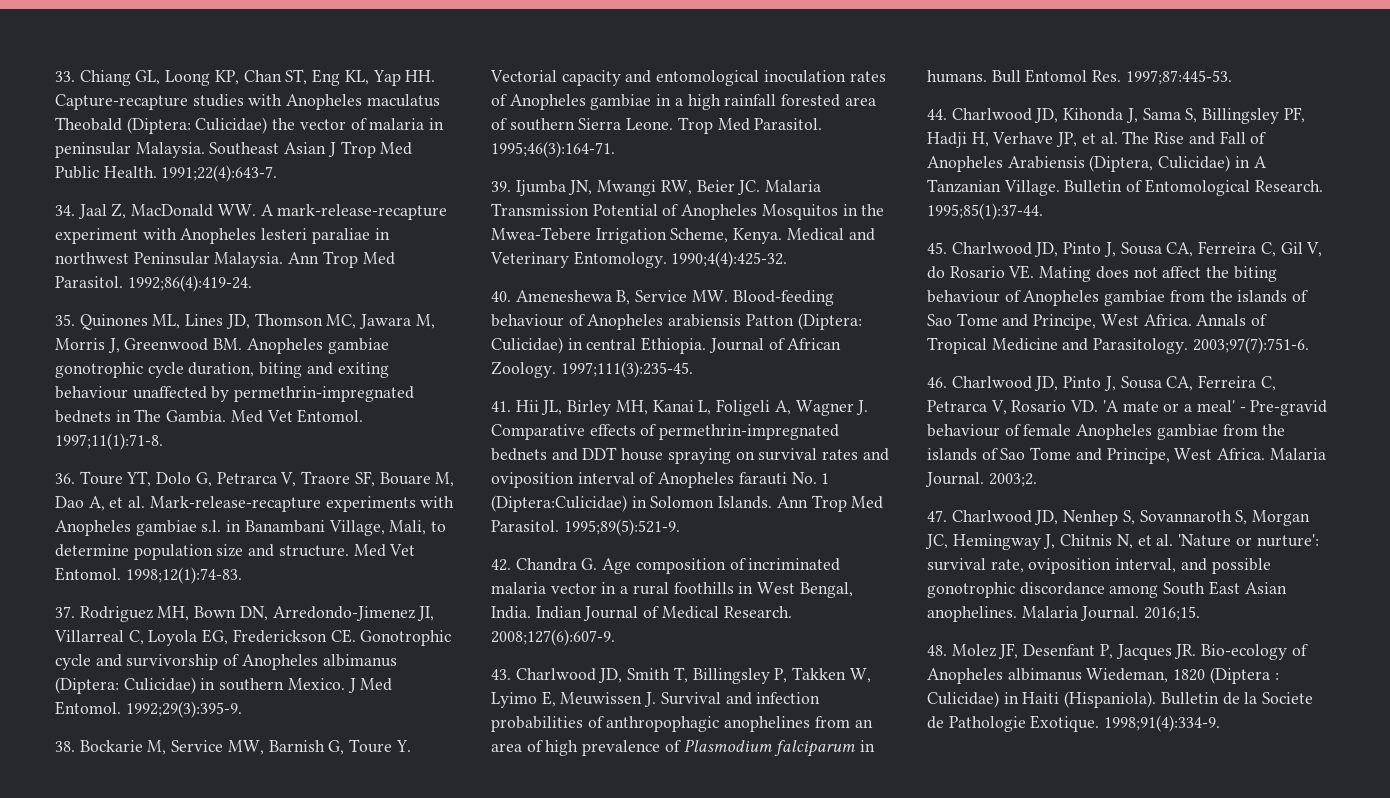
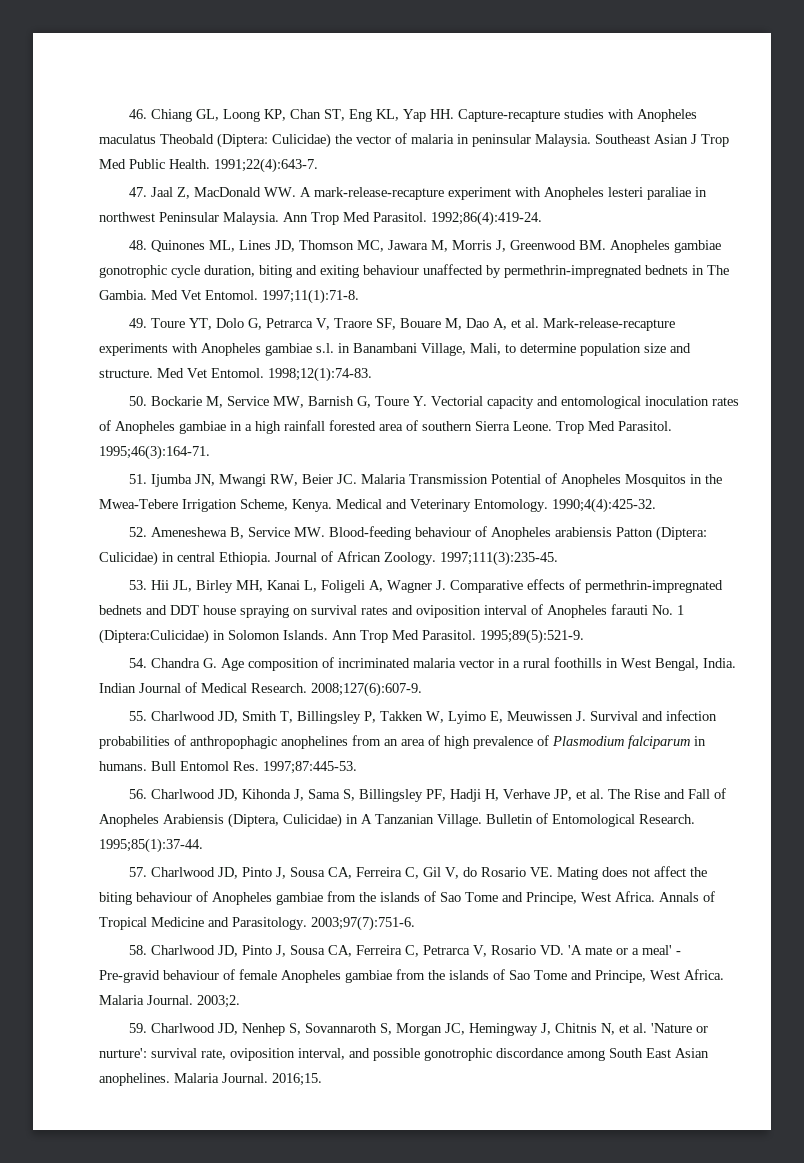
[55,71,75,82] 33. -> [129,109,148,119] 46.
[55,205,75,216] 34. -> [129,187,148,197] 47.
[55,314,75,326] 35. -> [129,240,148,250] 48.
[55,473,75,484] 36. -> [129,318,148,328] 49.
[55,606,435,622] [54,629,452,646] [55,654,397,670] [55,677,393,694] [55,701,242,718] [55,741,75,752] 37. Rodriguez MH, Bown DN, Arredondo-Jimenez JI, Villarreal C, Loyola EG, Frederickson CE. Gonotrophic cycle and survivorship of Anopheles albimanus (Diptera: Culicidae) in southern Mexico. J Med Entomol. 1992;29(3):395-9. // 38. -> [129,396,148,406] 50.
[491,181,511,192] 39. -> [129,474,148,484] 51.
[491,291,511,302] 40. -> [129,527,148,537] 52.
[491,401,511,412] 41. -> [129,580,148,590] 53.
[491,559,511,571] 42. -> [129,658,148,668] 54.
[491,669,511,680] 43. -> [129,711,148,721] 55.
[927,109,947,120] 44. -> [129,789,148,799] 56.
[927,242,947,254] 45. -> [129,867,148,877] 57.
[927,377,947,388] 46. -> [129,945,148,955] 58.
[927,510,947,522] 47. -> [129,1023,148,1033] 59.
[927,643,1308,660] [927,667,1279,684] [927,691,1314,708] [927,715,1221,732] // 48. Molez JF, Desenfant P, Jacques JR. Bio-ecology of Anopheles albimanus Wiedeman, 1820 (Diptera : Culicidae) in Haiti (Hispaniola). Bulletin de la Societe de Pathologie Exotique. 1998;91(4):334-9. -> (322, 1079) none

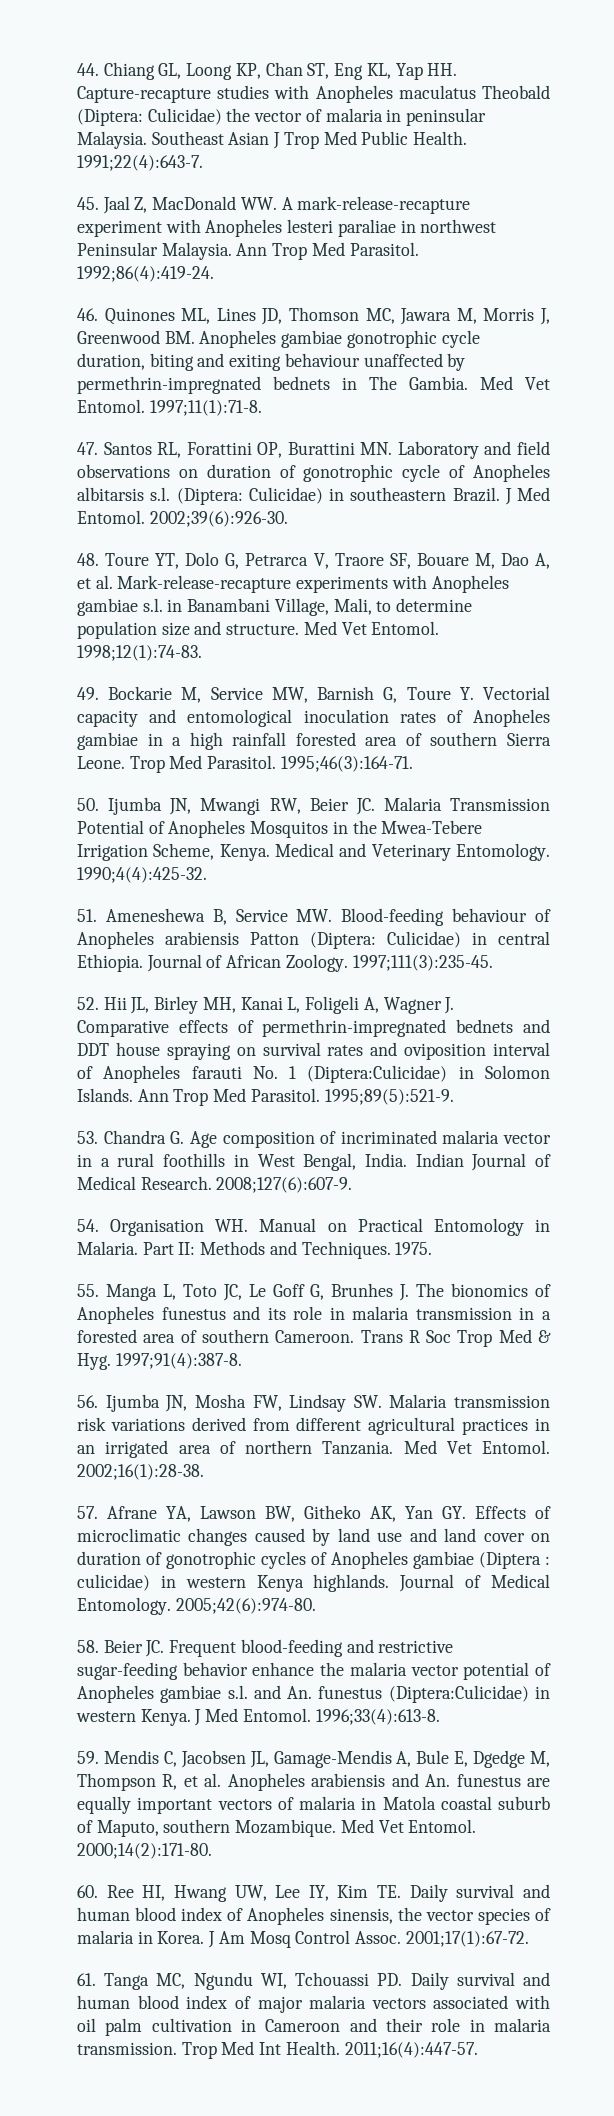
[129,109,148,119] 46. -> [77,63,99,76] 44.
[129,187,148,197] 47. -> [77,197,99,210] 45.
[129,240,148,250] 48. -> [77,308,98,321] 46.
[129,318,148,328] 49. -> [77,441,550,459] [77,464,550,482] [77,487,550,505] [77,510,288,527] [77,553,99,566] 47. Santos RL, Forattini OP, Burattini MN. Laboratory and field observations on duration of gonotrophic cycle of Anopheles albitarsis s.l. (Diptera: Culicidae) in southeastern Brazil. J Med Entomol. 2002;39(6):926-30. // 48.
[129,396,148,406] 50. -> [77,687,99,700] 49.
[129,474,148,484] 51. -> [77,798,99,811] 50.
[129,527,148,537] 52. -> [77,909,97,922] 51.
[129,580,148,590] 53. -> [77,997,99,1010] 52.
[129,658,148,668] 54. -> [77,1131,98,1144] 53.
[129,710,718,724] [99,735,706,749] [99,761,357,774] [129,788,727,802] [99,813,695,828] [99,838,203,853] [129,866,708,880] [99,891,715,905] [99,916,415,931] [129,945,682,957] [99,969,724,983] [99,995,240,1008] [129,1023,709,1036] [99,1048,709,1061] [99,1073,322,1086] 55. Charlwood JD, Smith T, Billingsley P, Takken W, Lyimo E, Meuwissen J. Survival and infection probabilities of anthropophagic anophelines from an area of high prevalence of Plasmodium falciparum in humans. Bull Entomol Res. 1997;87:445-53. // 56. Charlwood JD, Kihonda J, Sama S, Billingsley PF, Hadji H, Verhave JP, et al. The Rise and Fall of Anopheles Arabiensis (Diptera, Culicidae) in A Tanzanian Village. Bulletin of Entomological Research. 1995;85(1):37-44. // 57. Charlwood JD, Pinto J, Sousa CA, Ferreira C, Gil V, do Rosario VE. Mating does not affect the biting behaviour of Anopheles gambiae from the islands of Sao Tome and Principe, West Africa. Annals of Tropical Medicine and Parasitology. 2003;97(7):751-6. // 58. Charlwood JD, Pinto J, Sousa CA, Ferreira C, Petrarca V, Rosario VD. 'A mate or a meal' - Pre-gravid behaviour of female Anopheles gambiae from the islands of Sao Tome and Principe, West Africa. Malaria Journal. 2003;2. // 59. Charlwood JD, Nenhep S, Sovannaroth S, Morgan JC, Hemingway J, Chitnis N, et al. 'Nature or nurture': survival rate, oviposition interval, and possible gonotrophic discordance among South East Asian anophelines. Malaria Journal. 2016;15. -> [77,1218,550,1236] [77,1241,433,1259] [77,1283,551,1301] [77,1306,551,1324] [77,1329,551,1347] [77,1353,242,1370] [77,1394,550,1412] [77,1417,550,1435] [77,1440,550,1458] [77,1464,204,1480] [77,1505,551,1522] [77,1528,550,1546] [77,1551,550,1569] [77,1574,550,1592] [77,1597,316,1615] [77,1639,454,1657] [77,1662,551,1680] [77,1685,550,1703] [76,1708,440,1726] [77,1750,550,1768] [77,1773,550,1791] [77,1796,550,1814] [77,1819,477,1837] [77,1843,212,1859] [77,1884,550,1902] [77,1907,551,1925] [77,1930,529,1948] [77,1972,550,1990] [77,1995,550,2013] [77,2018,551,2036] [77,2041,478,2059] 54. Organisation WH. Manual on Practical Entomology in Malaria. Part II: Methods and Techniques. 1975. // 55. Manga L, Toto JC, Le Goff G, Brunhes J. The bionomics of Anopheles funestus and its role in malaria transmission in a forested area of southern Cameroon. Trans R Soc Trop Med & Hyg. 1997;91(4):387-8. // 56. Ijumba JN, Mosha FW, Lindsay SW. Malaria transmission risk variations derived from different agricultural practices in an irrigated area of northern Tanzania. Med Vet Entomol. 2002;16(1):28-38. // 57. Afrane YA, Lawson BW, Githeko AK, Yan GY. Effects of microclimatic changes caused by land use and land cover on duration of gonotrophic cycles of Anopheles gambiae (Diptera : culicidae) in western Kenya highlands. Journal of Medical Entomology. 2005;42(6):974-80. // 58. Beier JC. Frequent blood-feeding and restrictive sugar-feeding behavior enhance the malaria vector potential of Anopheles gambiae s.l. and An. funestus (Diptera:Culicidae) in western Kenya. J Med Entomol. 1996;33(4):613-8. // 59. Mendis C, Jacobsen JL, Gamage-Mendis A, Bule E, Dgedge M, Thompson R, et al. Anopheles arabiensis and An. funestus are equally important vectors of malaria in Matola coastal suburb of Maputo, southern Mozambique. Med Vet Entomol. 2000;14(2):171-80. // 60. Ree HI, Hwang UW, Lee IY, Kim TE. Daily survival and human blood index of Anopheles sinensis, the vector species of malaria in Korea. J Am Mosq Control Assoc. 2001;17(1):67-72. // 61. Tanga MC, Ngundu WI, Tchouassi PD. Daily survival and human blood index of major malaria vectors associated with oil palm cultivation in Cameroon and their role in malaria transmission. Trop Med Int Health. 2011;16(4):447-57.

